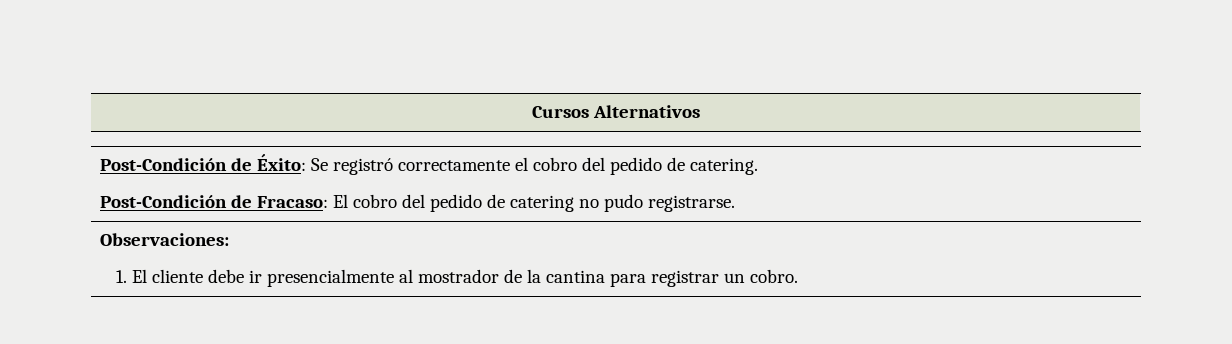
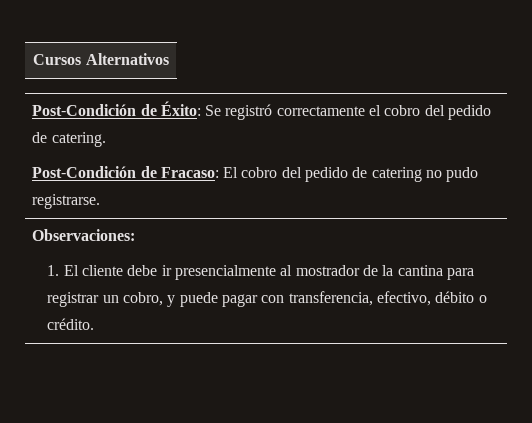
[750,269,799,283] cobro. -> [123,291,487,307] [47,318,95,330] cobro, y puede pagar con transferencia, efectivo, débito o crédito.

